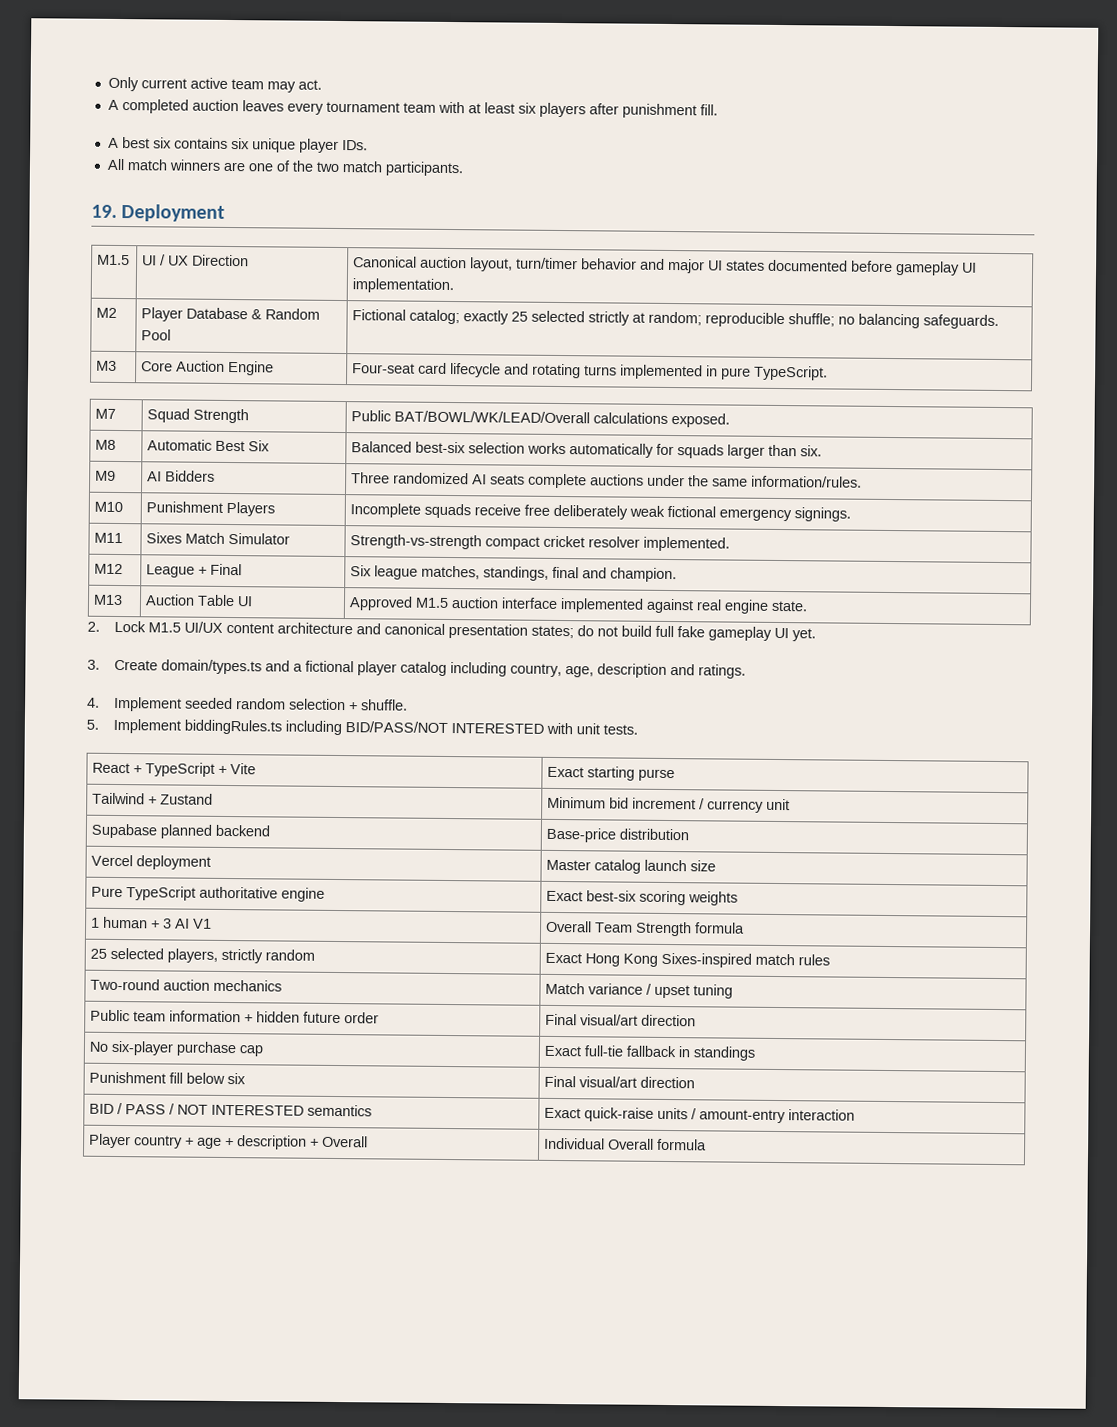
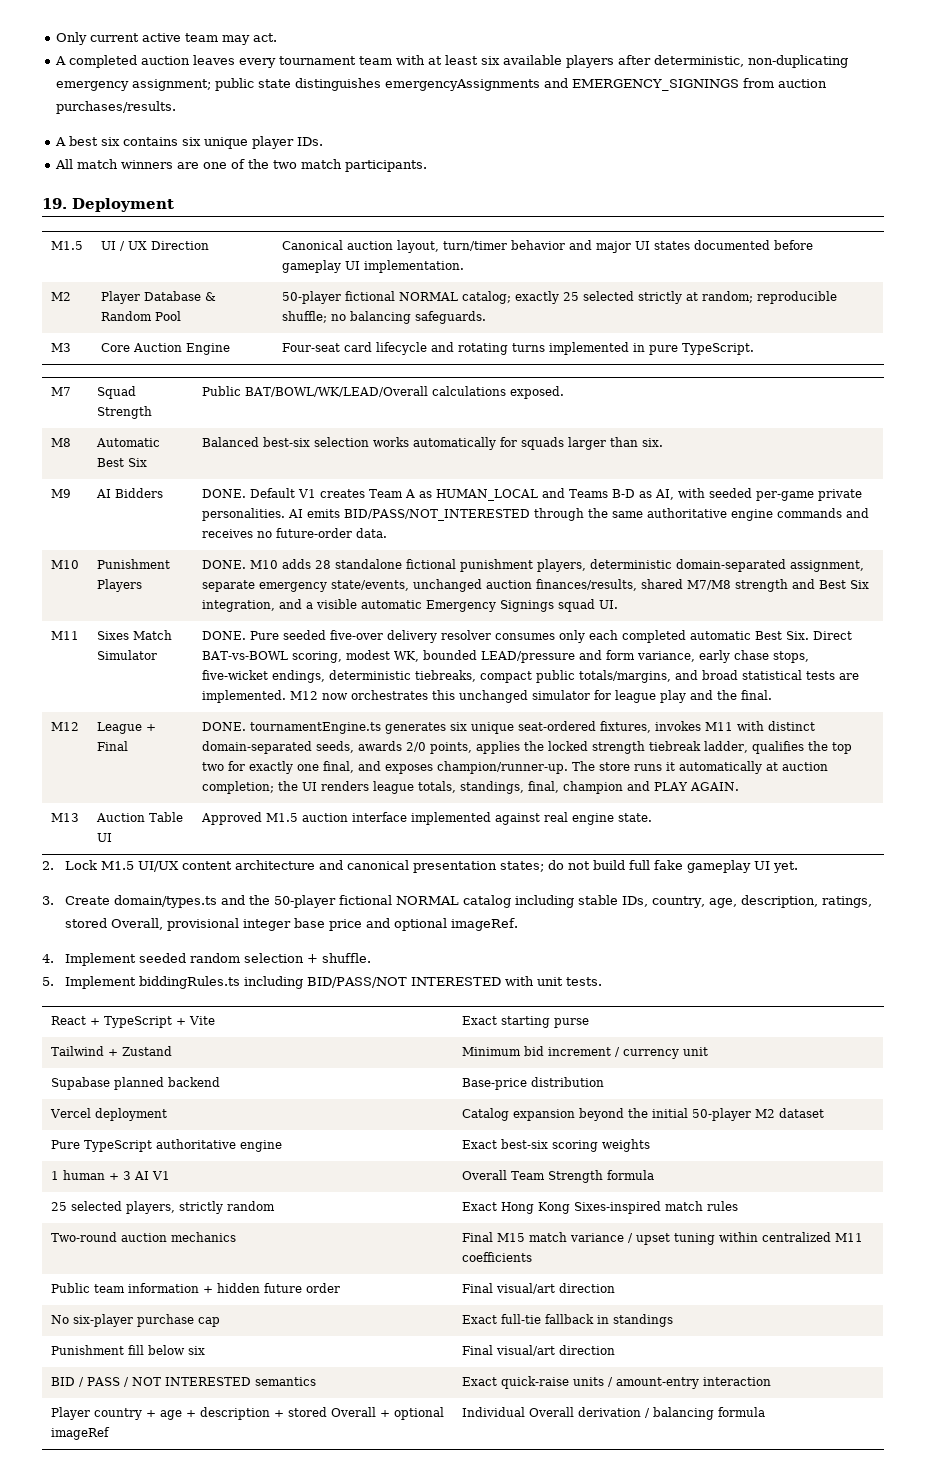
(537, 108) none -> [503,55,563,65] available
[621,103,718,119] punishment fill. -> [654,55,849,68] [56,78,828,91] [56,101,177,114] deterministic, non-duplicating emergency assignment; public state distinguishes emergencyAssignments and EMERGENCY_SIGNINGS from auction purchases/results.
[352,309,407,321] Fictional -> [281,291,458,304] 50-player fictional NORMAL
[351,472,863,489] [94,501,124,513] [146,501,276,517] [350,503,852,522] [94,532,124,544] [146,532,291,545] [350,534,731,552] [94,563,124,575] [146,563,243,578] [350,565,678,583] Three randomized AI seats complete auctions under the same information/rules. // M10 | Punishment Players | Incomplete squads receive free deliberately weak fictional emergency signings. // M11 | Sixes Match Simulator | Strength-vs-strength compact cricket resolver implemented. // M12 | League + Final | Six league matches, standings, final and champion. -> [201,488,862,501] [201,508,869,521] [201,528,387,538] [50,560,79,569] [96,559,170,569] [96,579,142,592] [201,559,864,572] [201,579,869,592] [201,599,618,612] [50,631,79,640] [96,630,172,640] [96,650,157,660] [201,630,852,643] [201,650,809,663] [201,670,859,683] [201,690,772,703] [50,722,79,731] [96,722,156,734] [96,741,128,751] [201,721,815,734] [201,741,852,754] [201,761,828,774] [201,781,739,794] DONE. Default V1 creates Team A as HUMAN_LOCAL and Teams B-D as AI, with seeded per-game private personalities. AI emits BID/PASS/NOT_INTERESTED through the same authoritative engine commands and receives no future-order data. // M10 | Punishment Players | DONE. M10 adds 28 standalone fictional punishment players, deterministic domain-separated assignment, separate emergency state/events, unchanged auction finances/results, shared M7/M8 strength and Best Six integration, and a visible automatic Emergency Signings squad UI. // M11 | Sixes Match Simulator | DONE. Pure seeded five-over delivery resolver consumes only each completed automatic Best Six. Direct BAT-vs-BOWL scoring, modest WK, bounded LEAD/pressure and form variance, early chase stops, five-wicket endings, deterministic tiebreaks, compact public totals/margins, and broad statistical tests are implemented. M12 now orchestrates this unchanged simulator for league play and the final. // M12 | League + Final | DONE. tournamentEngine.ts generates six unique seat-ordered fixtures, invokes M11 with distinct domain-separated seeds, awards 2/0 points, applies the locked strength tiebreak ladder, qualifies the top two for exactly one final, and exposes champion/runner-up. The store runs it automatically at auction completion; the UI renders league totals, standings, final, champion and PLAY AGAIN.
[293,660,747,679] a fictional player catalog including country, age, description and ratings. -> [249,895,873,908] [65,918,519,931] the 50-player fictional NORMAL catalog including stable IDs, country, age, description, ratings, stored Overall, provisional integer base price and optional imageRef.
[546,859,717,874] Master catalog launch size -> [461,1108,824,1121] Catalog expansion beyond the initial 50-player M2 dataset
[545,982,586,995] Match -> [461,1232,567,1242] Final M15 match
(734, 991) none -> [718,1232,863,1242] [461,1252,532,1262] within centralized M11 coefficients
[322,1135,369,1148] Overall -> [287,1407,444,1420] [50,1427,110,1440] stored Overall + optional imageRef
(655, 1144) none -> [577,1407,714,1420] derivation / balancing

